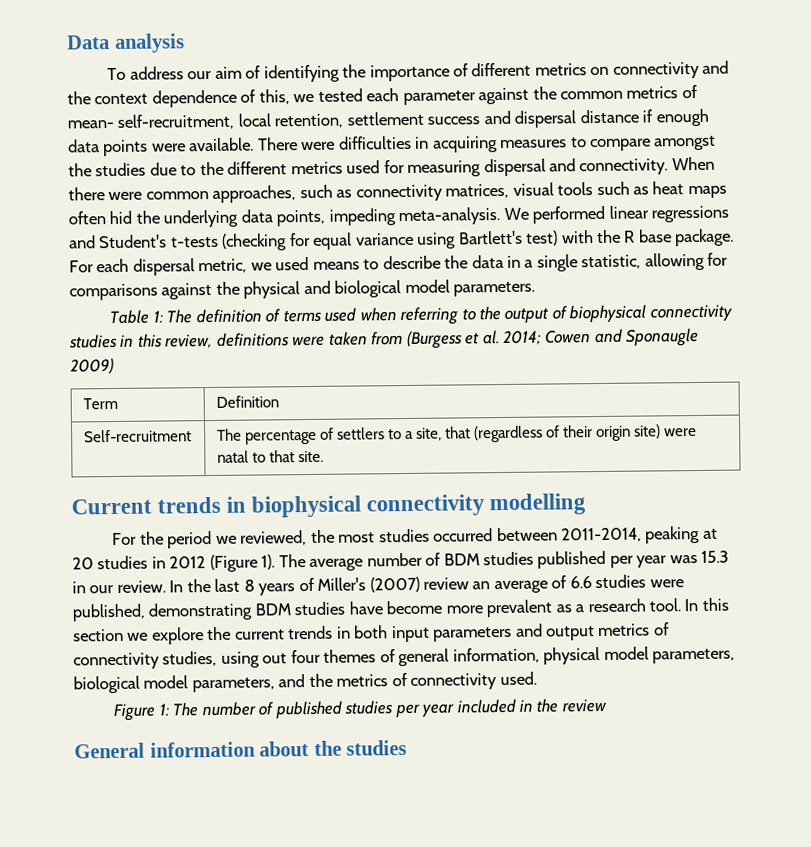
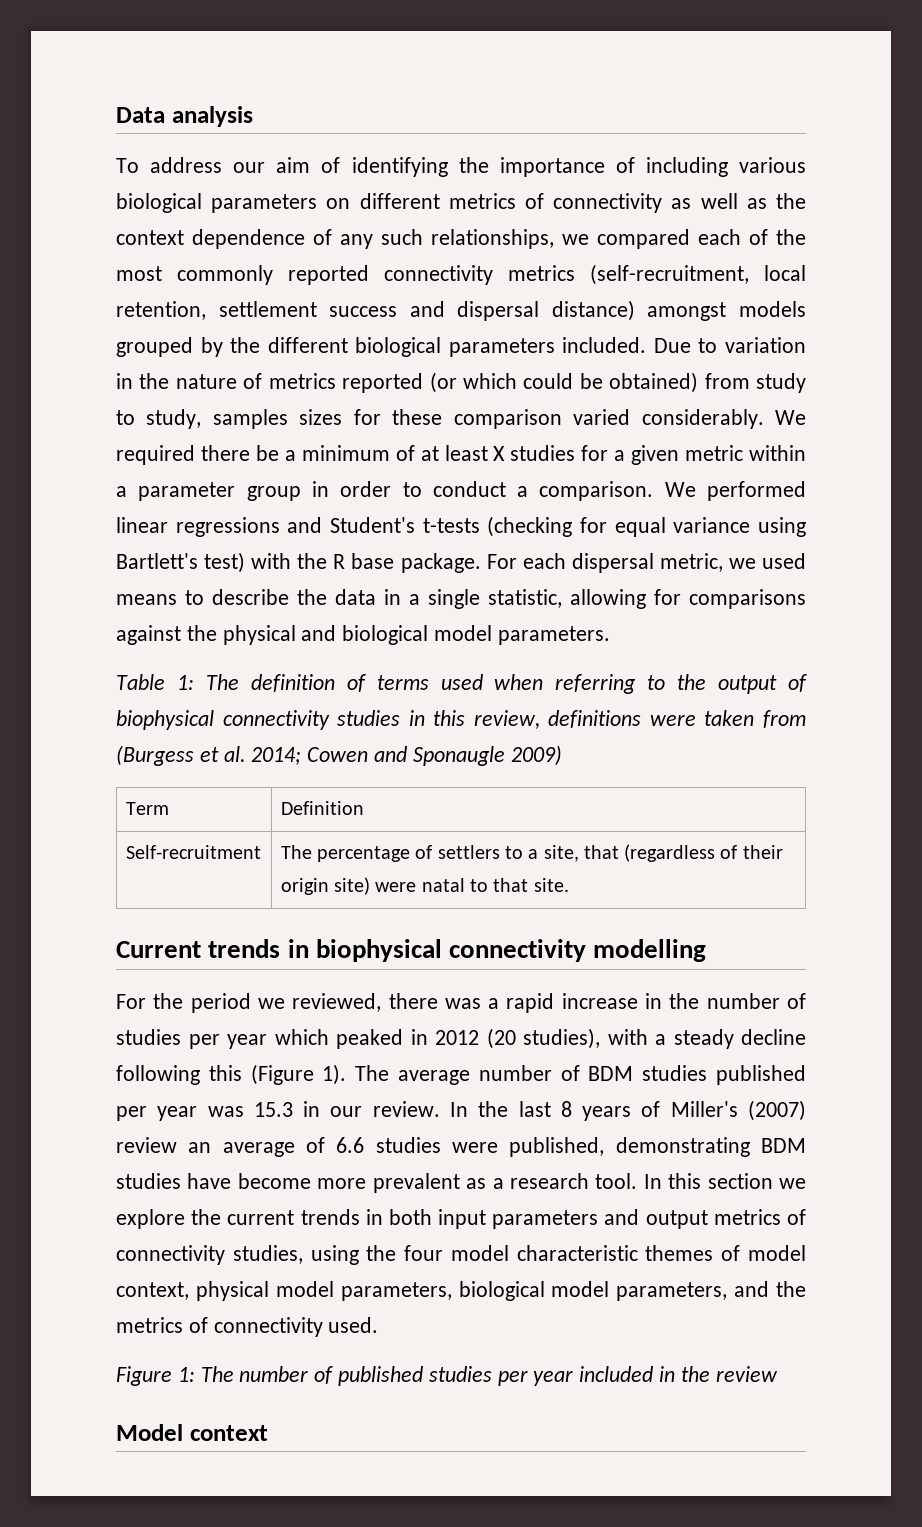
[471,60,730,79] [67,84,698,108] [67,113,235,130] different metrics on connectivity and the context dependence of this, we tested each parameter against the common metrics of mean- self-recruitment, -> [645,157,807,177] [116,193,807,213] [116,229,806,249] [116,264,749,285] including various biological parameters on different metrics of connectivity as well as the context dependence of any such relationships, we compared each of the most commonly reported connectivity metrics (self-recruitment,
[579,108,709,127] [68,135,717,157] [68,156,715,177] [68,181,727,203] [68,207,501,228] distance if enough data points were available. There were difficulties in acquiring measures to compare amongst the studies due to the different metrics used for measuring dispersal and connectivity. When there were common approaches, such as connectivity matrices, visual tools such as heat maps often hid the underlying data points, impeding meta-analysis. -> [551,300,806,321] [116,337,806,357] [116,372,806,393] [116,409,807,429] [116,445,807,465] [116,481,654,501] distance) amongst models grouped by the different biological parameters included. Due to variation in the nature of metrics reported (or which could be obtained) from study to study, samples sizes for these comparison varied considerably. We required there be a minimum of at least X studies for a given metric within a parameter group in order to conduct a comparison.
[310,525,718,544] [72,555,207,570] the most studies occurred between 2011-2014, peaking at 20 studies in 2012 -> [388,993,806,1013] [116,1028,806,1049] [116,1065,242,1085] there was a rapid increase in the number of studies per year which peaked in 2012 (20 studies), with a steady decline following this
[262,647,540,667] out four themes of general information, -> [366,1245,807,1261] [116,1282,189,1300] the four model characteristic themes of model context,
[74,739,408,759] General information about the studies -> [116,1424,268,1441] Model context

